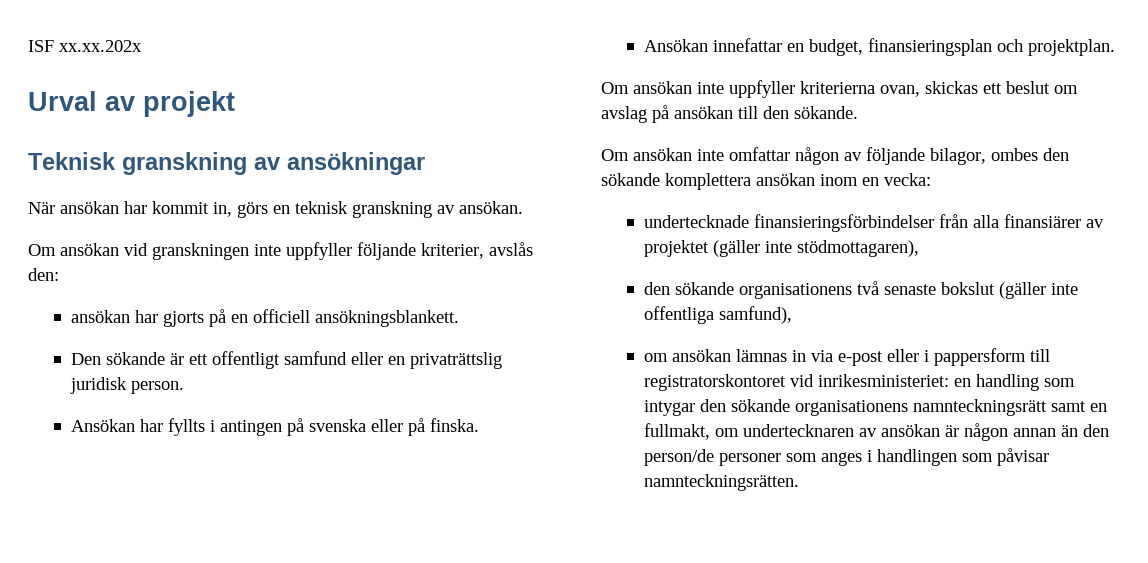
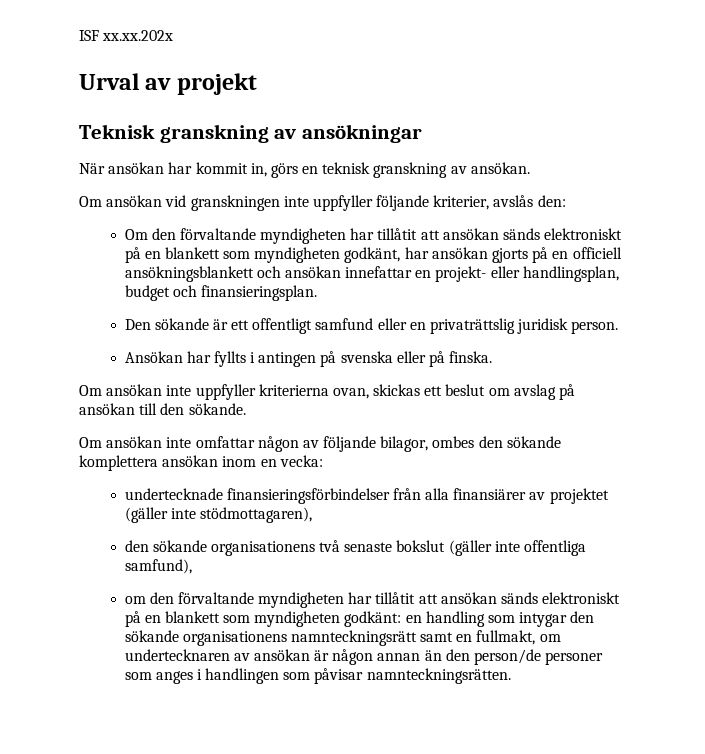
[71,309,460,327] ansökan har gjorts på en officiell ansökningsblankett. -> [124,228,623,244] [124,247,622,263] [124,266,619,282] [124,285,317,301] Om den förvaltande myndigheten har tillåtit att ansökan sänds elektroniskt på en blankett som myndigheten godkänt, har ansökan gjorts på en officiell ansökningsblankett och ansökan innefattar en projekt- eller handlingsplan, budget och finansieringsplan.
[644,38,1116,56] // Ansökan innefattar en budget, finansieringsplan och projektplan. -> (493, 357) none
[672,348,1051,366] [644,374,950,391] ansökan lämnas in via e-post eller i pappersform till registratorskontoret vid inrikesministeriet: -> [149,592,621,608] [124,611,402,627] den förvaltande myndigheten har tillåtit att ansökan sänds elektroniskt på en blankett som myndigheten godkänt:

